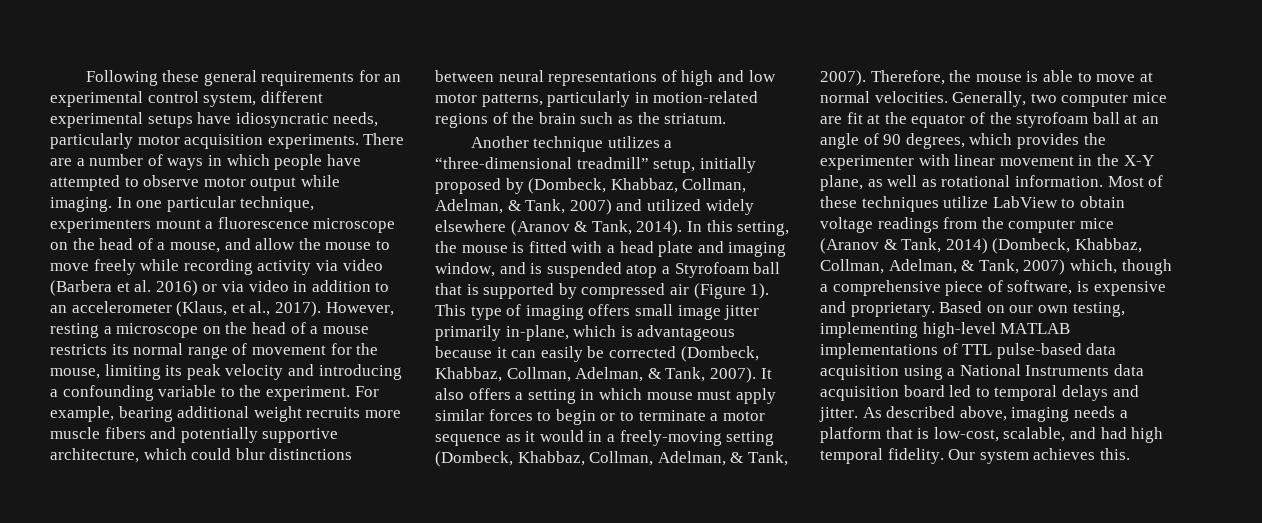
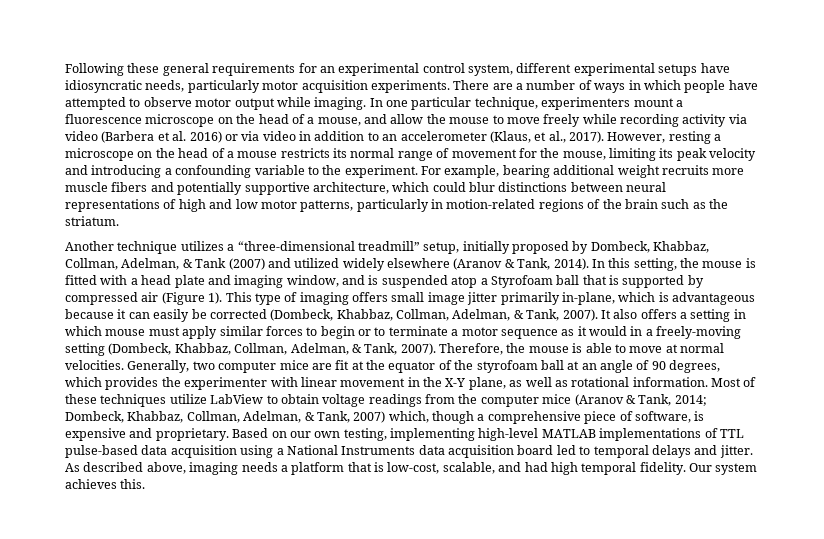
[528,178,747,194] [435,199,612,215] (Dombeck, Khabbaz, Collman, Adelman, & Tank, 2007) -> [590,241,710,253] [65,258,265,270] Dombeck, Khabbaz, Collman, Adelman, & Tank (2007)
[945,238,1071,254] 2014) (Dombeck, -> [674,395,707,406] [65,411,124,423] 2014; Dombeck,

